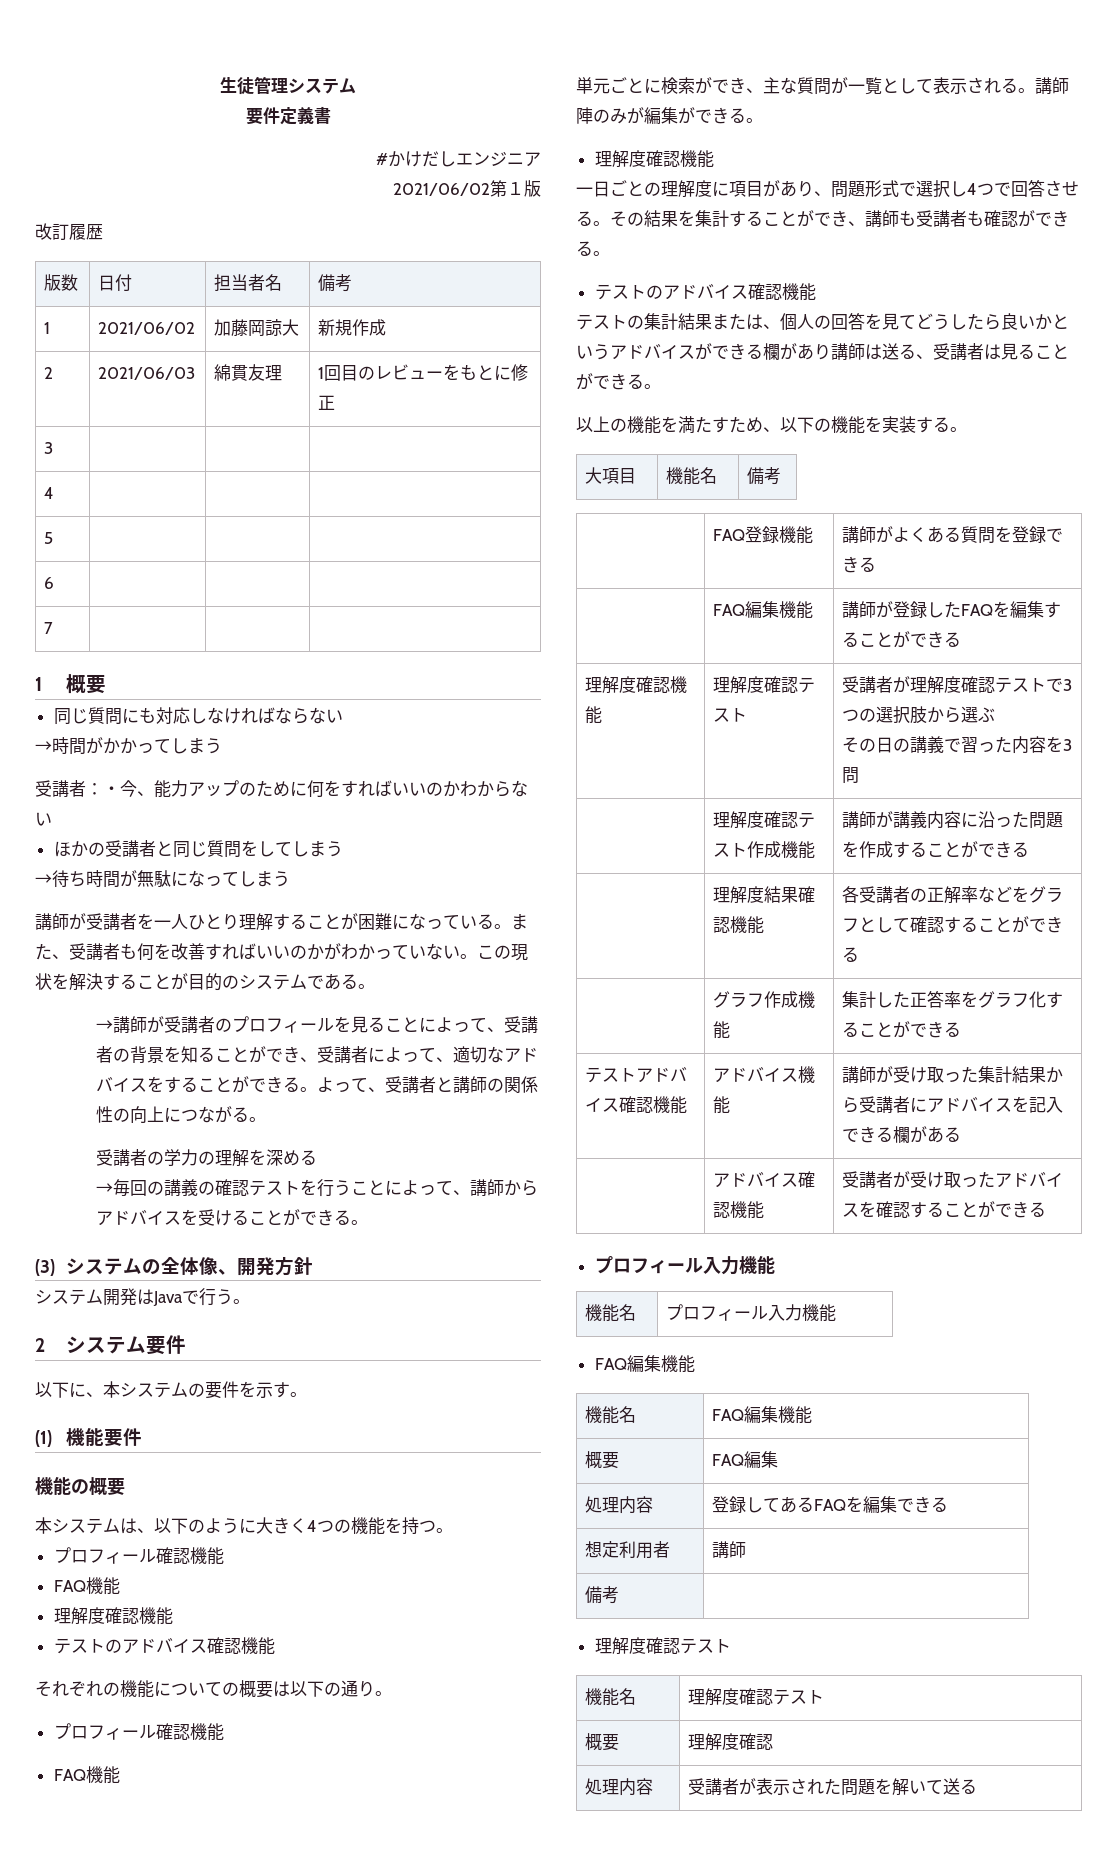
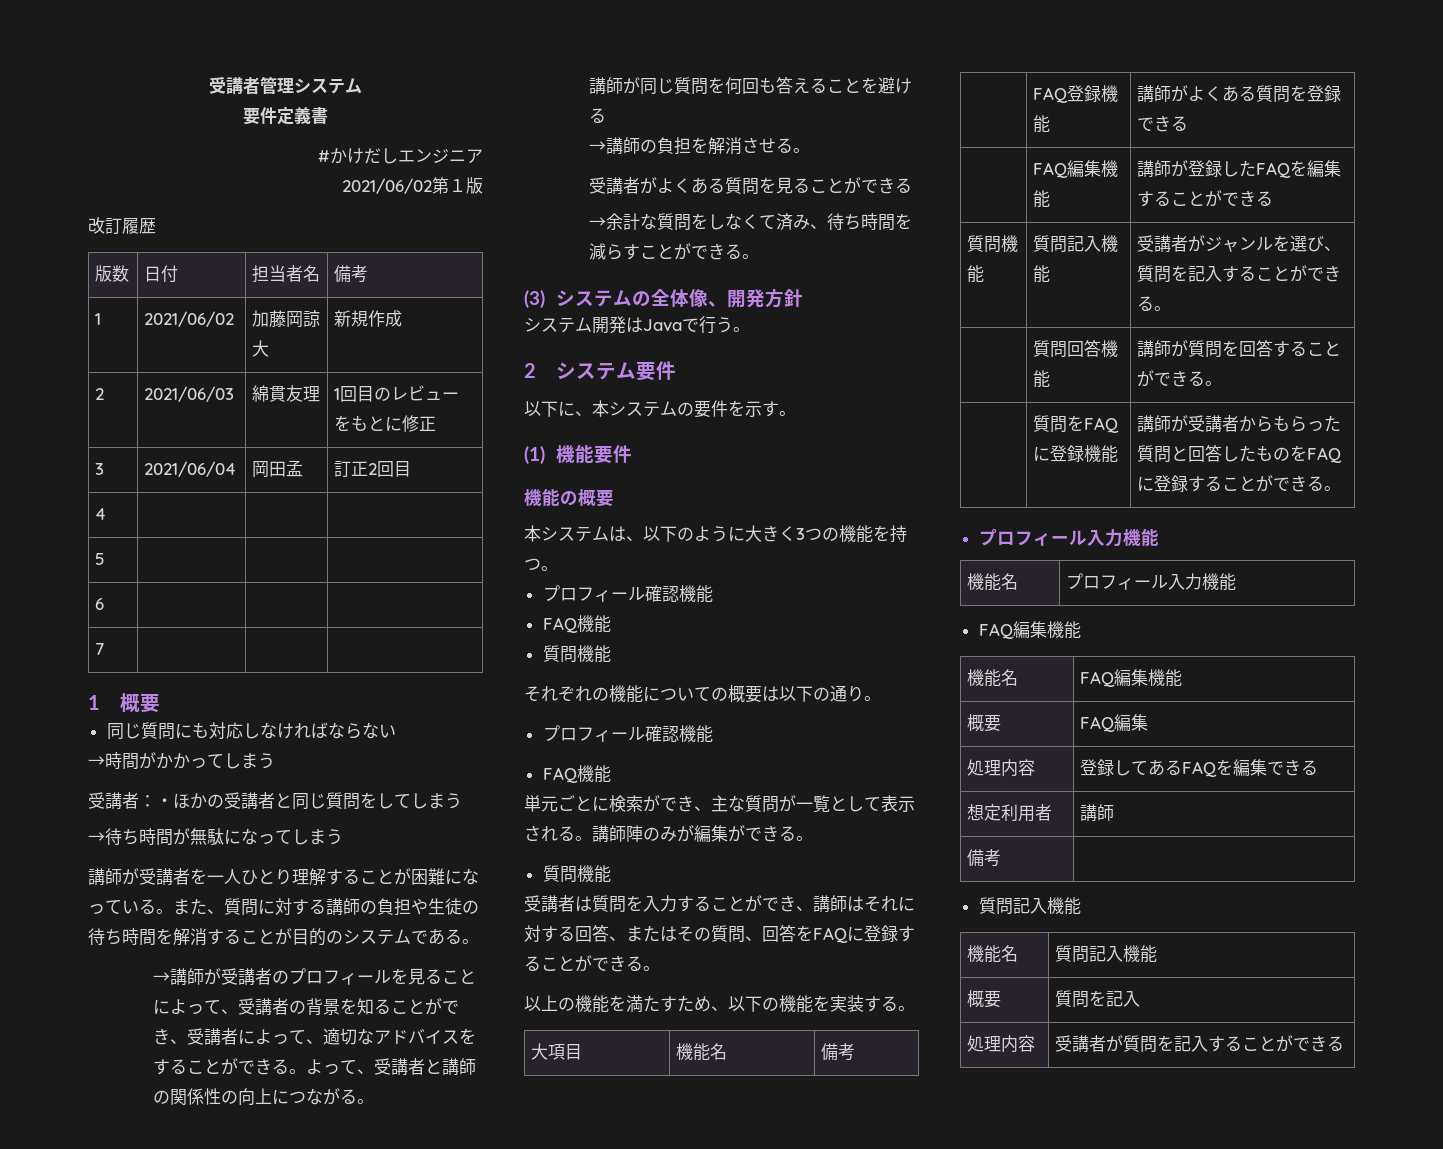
[220,77,254,95] 生徒 -> [209,77,260,95] 受講者
(53, 448) | | -> [144,461,237,477] [252,460,304,478] [334,460,412,477] 2021/06/04 | 岡田孟 | 訂正2回目
[120,780,528,798] [35,812,52,826] 今、能力アップのために何をすればいいのかわからない // -> (173, 802) none
[69,943,528,961] [35,973,103,991] 受講者も何を改善すればいいのかがわかっていない。この現状を解決 -> [224,898,479,916] [88,928,207,946] 質問に対する講師の負担や生徒の待ち時間を解消
[96,1149,318,1167] [96,1179,539,1197] [96,1209,250,1226] 受講者の学力の理解を深める // →毎回の講義の確認テストを行うことによって、講師からアドバイスを受ける -> [588,76,912,95] [588,108,606,123] [588,137,810,155] [588,177,912,195] [588,213,912,231] [588,243,640,260] 講師が同じ質問を何回も答えることを避ける // →講師の負担を解消させる。 // 受講者がよくある質問を見ることができる // →余計な質問をしなくて済み、待ち時間を減らす
[307,1520,317,1532] 4 -> [796,528,805,540] 3
[53,1607,173,1625] [53,1637,241,1654] 理解度確認機能 // テストのアドバイス確認 -> [542,645,577,663] 質問
[594,150,714,168] [576,179,1079,198] [576,210,729,227] 理解度確認機能 // 一日ごとの理解度に項目があり、問題形式で選択し4つで回答させる。その結果を集計 -> [542,865,611,883] [524,895,677,913] 質問機能 // 受講者は質問を入力
[899,210,1069,227] [576,241,610,256] [594,283,816,301] [576,312,1069,330] [576,343,1018,360] も受講者も確認ができる。 // テストのアドバイス確認機能 // テストの集計結果または、個人の回答を見てどうしたら良いかというアドバイスができる欄があり講師は送る、受講者は見 -> [847,896,915,912] [524,924,915,943] はそれに対する回答、またはその質問、回答をFAQに登録す
[584,676,687,694] [584,706,602,724] [712,676,815,694] [712,708,747,722] [841,676,1072,694] [841,706,995,724] [841,736,1072,754] [841,767,859,784] [712,811,815,829] [712,841,815,859] [841,811,1063,829] [841,841,1029,858] [712,886,815,904] [712,916,764,934] [841,886,1063,904] [841,916,1063,933] [841,947,859,962] [712,991,815,1008] [712,1021,730,1039] [841,990,1063,1008] [841,1021,961,1038] [584,1067,687,1083] [584,1096,687,1114] [712,1066,815,1083] [712,1096,730,1114] [841,1066,1063,1083] [841,1096,1063,1113] [841,1126,961,1143] [712,1171,815,1188] [712,1201,764,1219] [841,1171,1063,1188] [841,1201,1046,1218] 理解度確認機能 | 理解度確認テスト | 受講者が理解度確認テストで3つの選択肢から選ぶ // その日の講義で習った内容を3問 // | 理解度確認テスト作成機能 | 講師が講義内容に沿った問題を作成することができる // | 理解度結果確認機能 | 各受講者の正解率などをグラフとして確認することができる // | グラフ作成機能 | 集計した正答率をグラフ化することができる // テストアドバイス確認機能 | アドバイス機能 | 講師が受け取った集計結果から受講者にアドバイスを記入できる欄がある // | アドバイス確認機能 | 受講者が受け取ったアドバイスを確認することができる -> [967,235,1019,253] [967,265,985,283] [1033,235,1119,253] [1033,265,1051,283] [1137,235,1342,252] [1137,265,1342,283] [1137,296,1172,311] [1033,339,1119,358] [1033,370,1051,388] [1137,339,1342,358] [1137,370,1223,387] [1033,415,1120,433] [1033,445,1119,463] [1137,415,1342,432] [1137,444,1343,463] [1137,475,1342,492] 質問機能 | 質問記入機能 | 受講者がジャンルを選び、質問を記入することができる。 // | 質問回答機能 | 講師が質問を回答することができる。 // | 質問をFAQに登録機能 | 講師が受講者からもらった質問と回答したものをFAQに登録することができる。
[594,1637,731,1655] [584,1688,636,1706] [687,1688,824,1706] [584,1733,619,1751] [687,1733,773,1751] 理解度確認テスト // 機能名 | 理解度確認テスト // 概要 | 理解度確認 -> [978,897,1081,915] [967,945,1019,963] [1055,945,1158,963] [967,990,1002,1008] [1055,990,1141,1008] 質問記入機能 // 機能名 | 質問記入機能 // 概要 | 質問を記入
[755,1778,960,1796] 表示された問題を解いて送 -> [1123,1035,1328,1053] 質問を記入することができ

